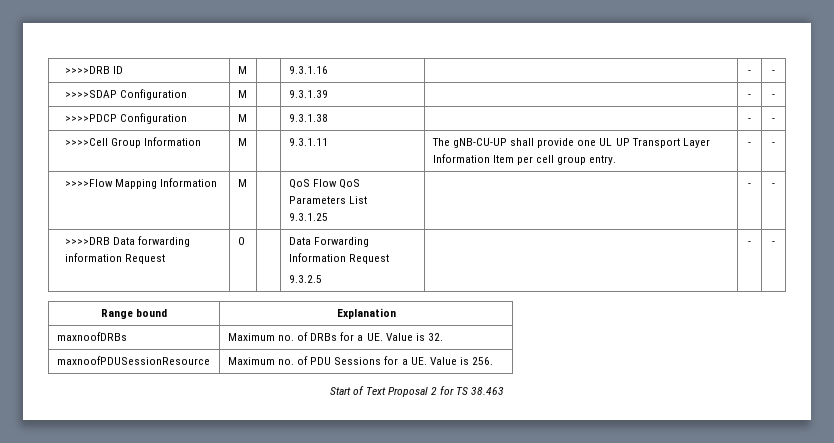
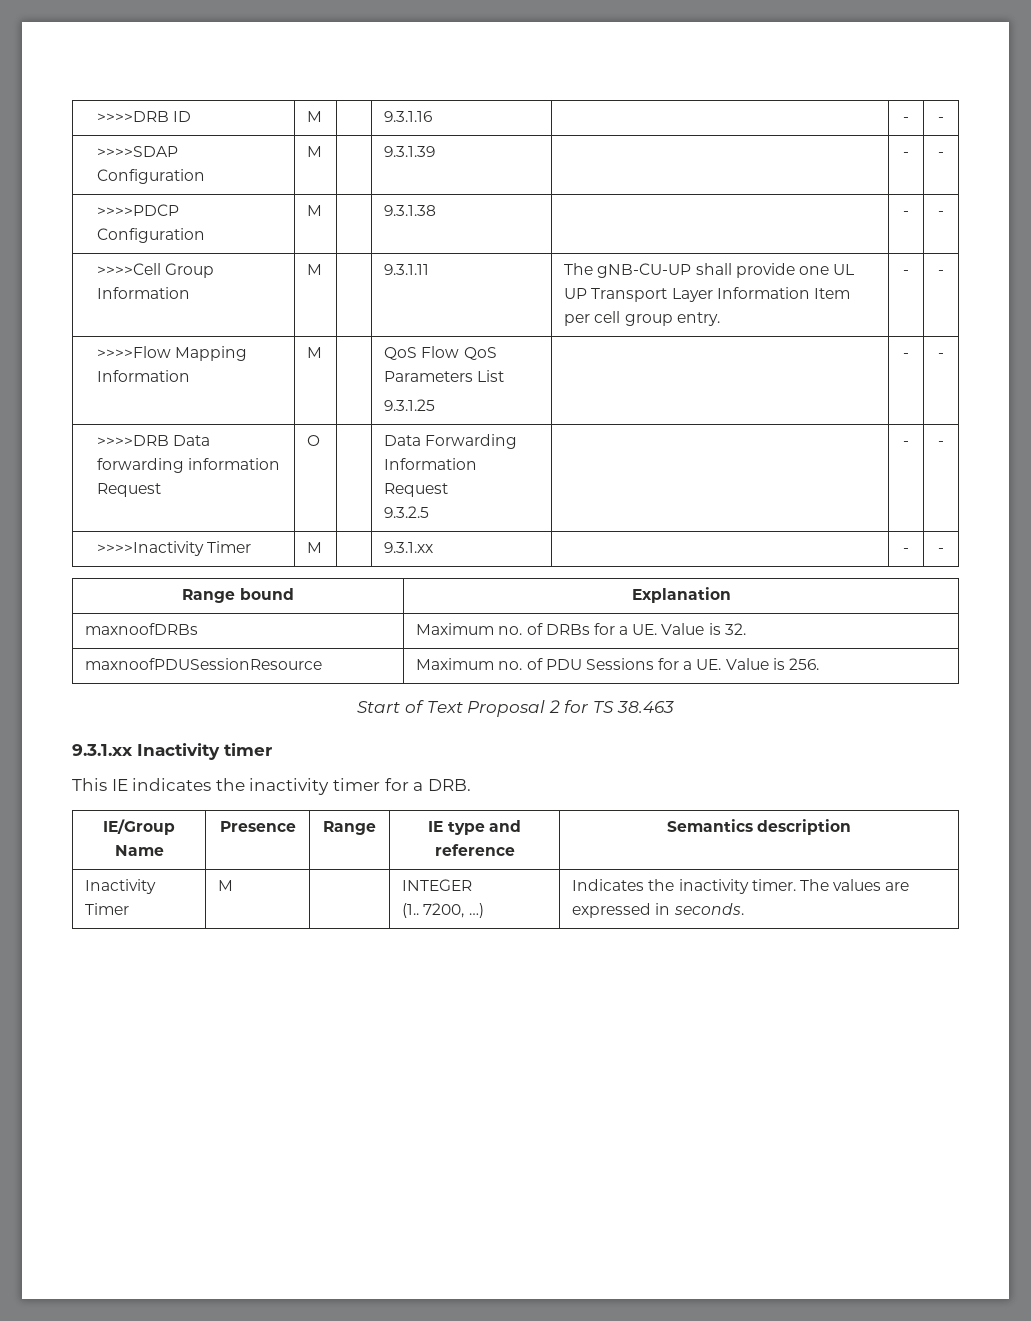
(775, 243) none -> [96,541,252,556] [307,542,323,553] [384,542,434,553] [903,548,909,553] [938,548,944,553] // >>>>Inactivity Timer | M | | 9.3.1.xx | | - | -
(505, 391) none -> [72,743,272,760] [72,778,471,795] [103,819,175,835] [114,845,164,856] [219,821,296,832] [323,821,376,835] [428,820,521,835] [434,844,515,856] [666,819,852,835] [85,879,157,894] [85,903,130,915] [218,880,234,891] [402,879,473,891] [402,903,484,918] [572,879,910,894] [572,903,744,918] // 9.3.1.xx Inactivity timer // This IE indicates the inactivity timer for a DRB. // IE/Group Name | Presence | Range | IE type and reference | Semantics description // Inactivity Timer | M | | INTEGER // (1.. 7200, …) | Indicates the inactivity timer. The values are expressed in seconds.

